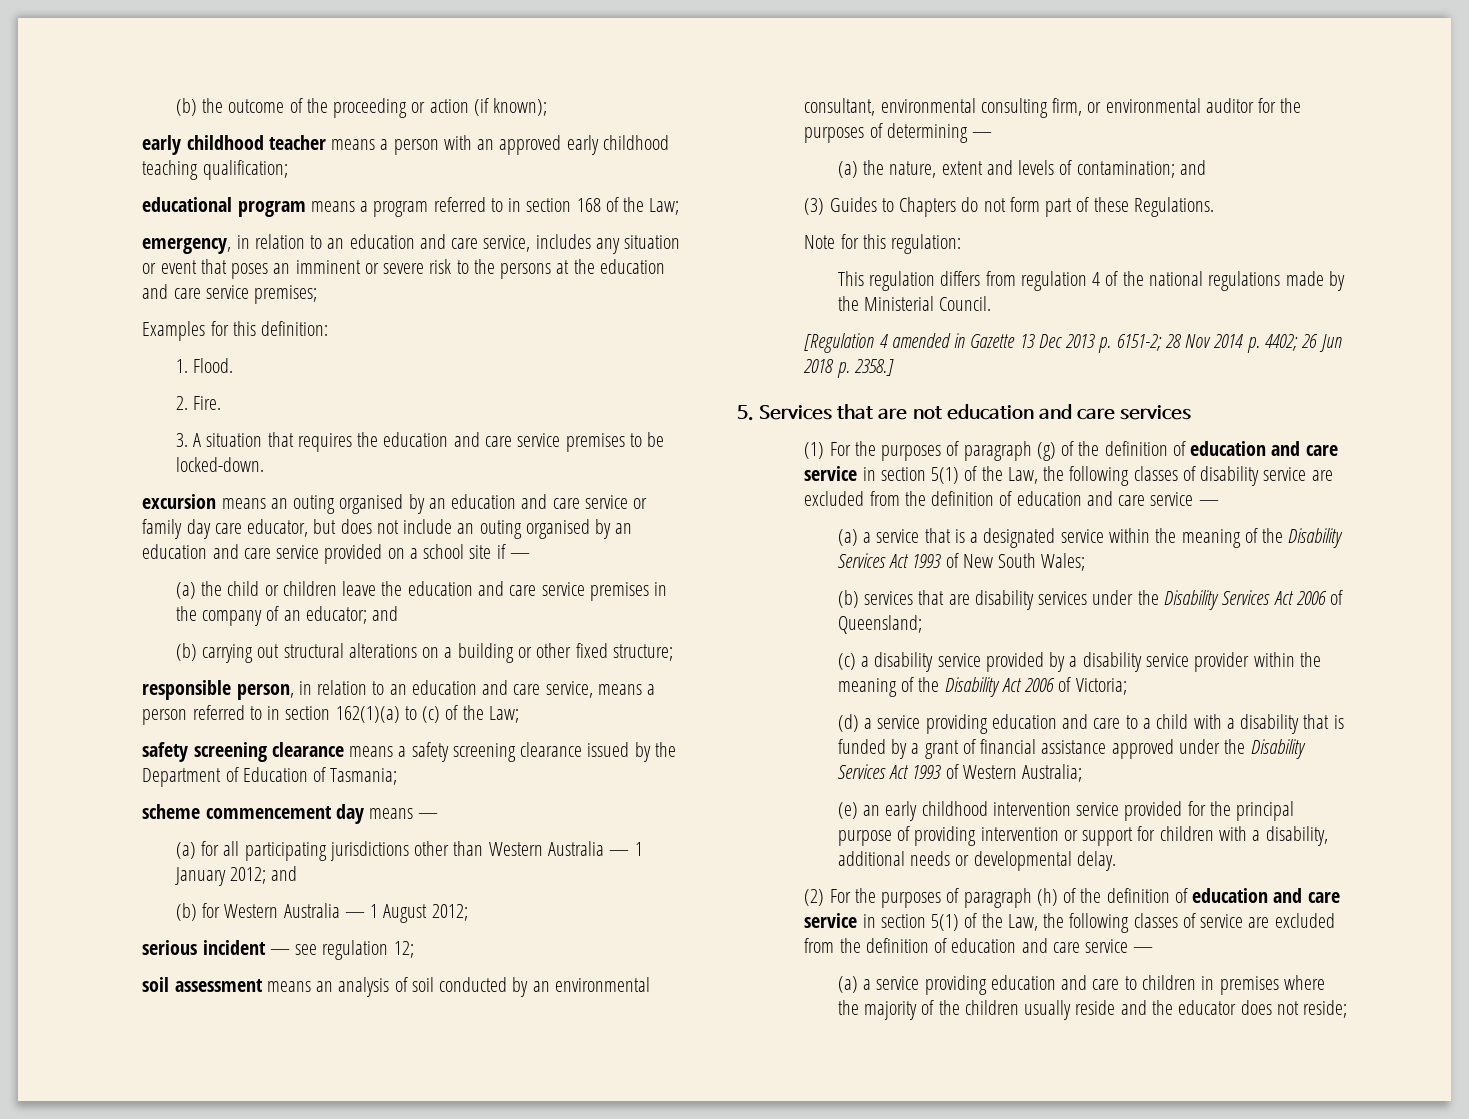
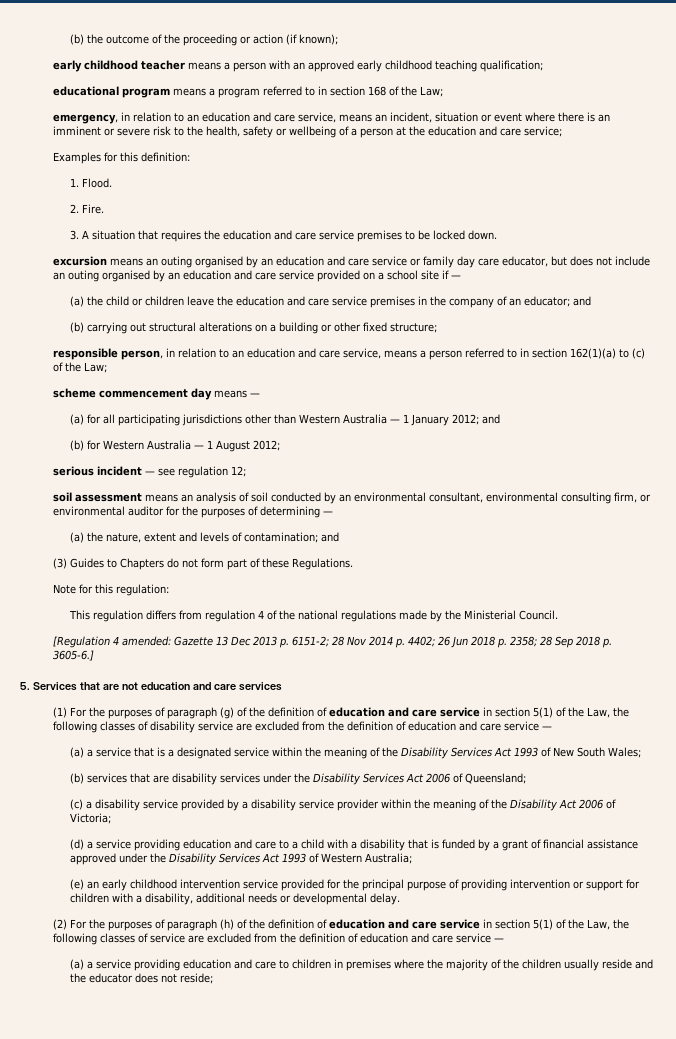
[535,234,681,254] [142,259,269,279] includes any situation or event that poses -> [339,112,596,123] means an incident, situation or event where there is
[500,263,552,279] persons -> [206,126,394,138] health, safety or wellbeing of a person
[205,285,318,304] service premises; -> [524,126,563,137] service;
[175,457,264,472] locked-down. -> [432,230,497,240] locked down.
[142,742,676,762] [142,767,398,787] // safety screening clearance means a safety screening clearance issued by the Department of Education of Tasmania; -> (108, 367) none
[891,333,966,348] amended in -> [122,636,172,646] amended:
[853,359,894,376] 2358.] -> [510,636,613,648] [53,650,95,661] 2358; 28 Sep 2018 p. 3605-6.]

